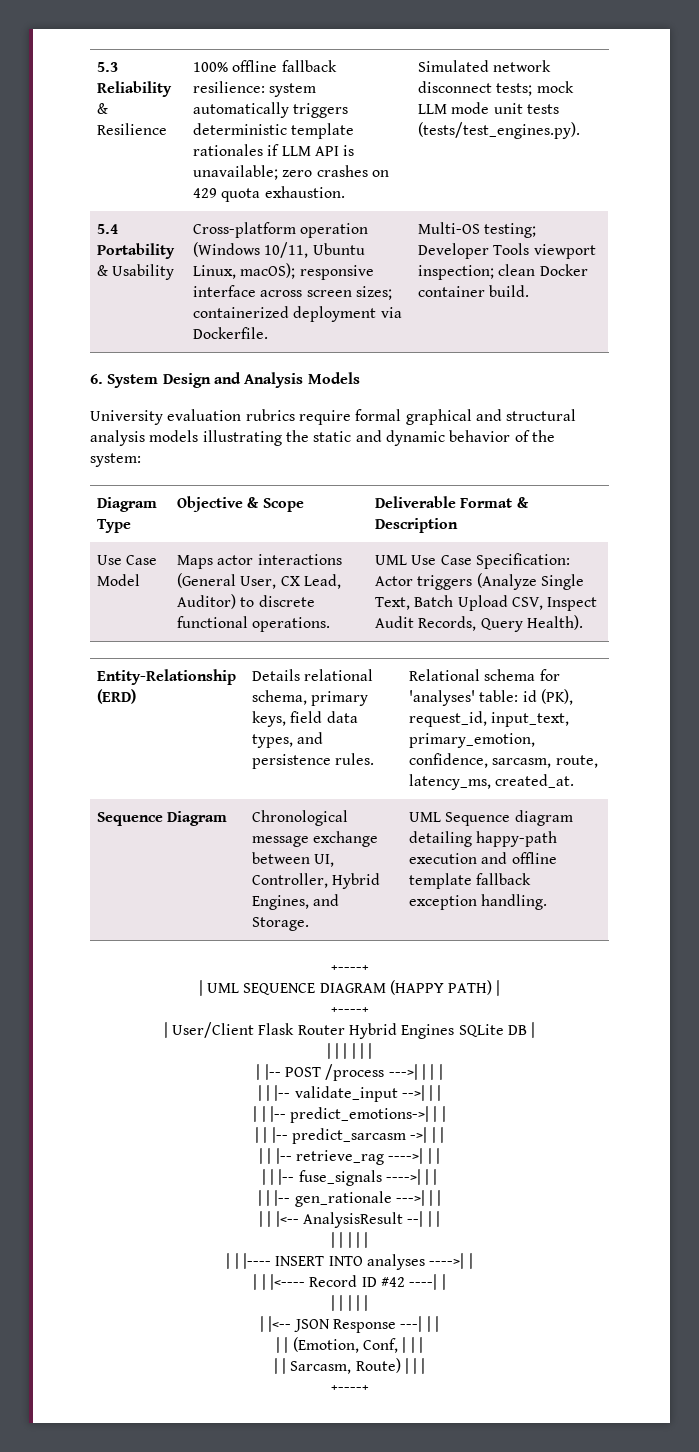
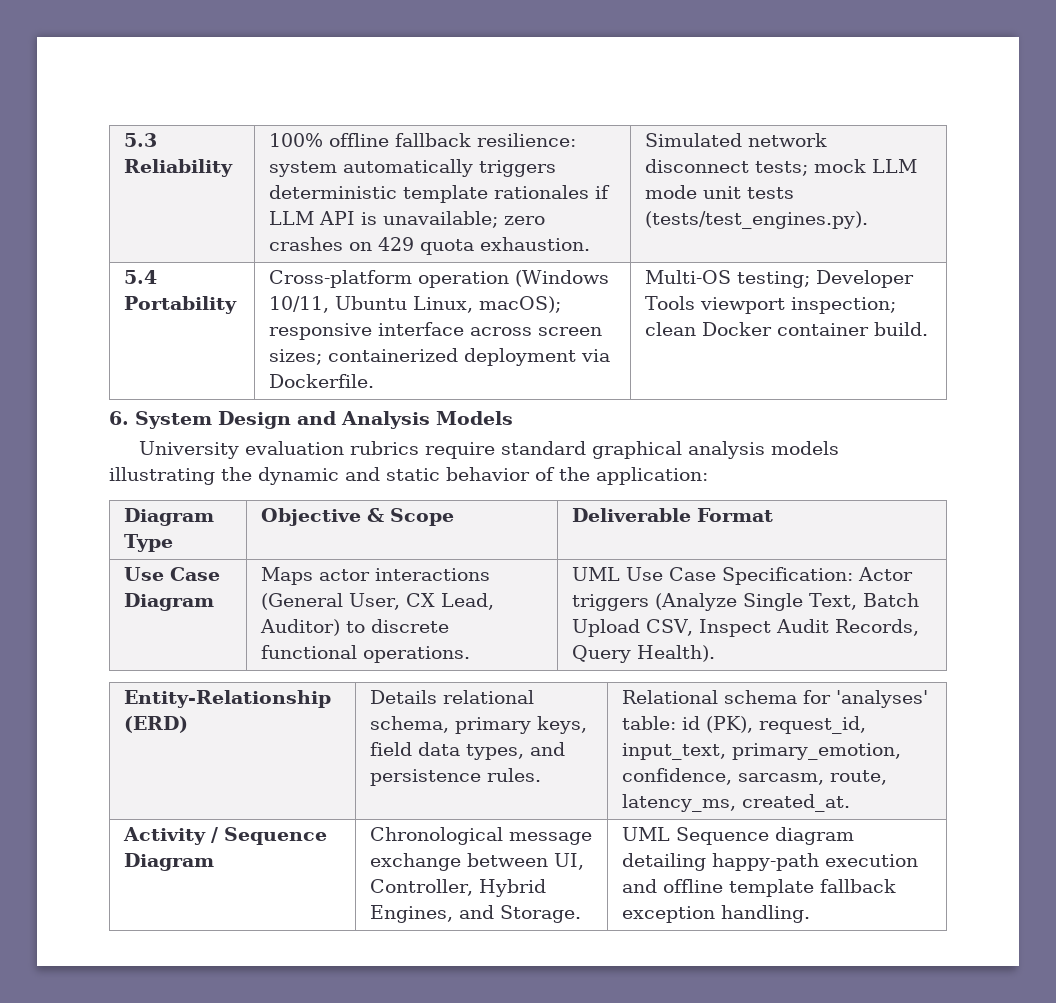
[96,103,108,114] [96,123,167,135] & Resilience -> (233, 168) none
[96,264,175,280] & Usability -> (237, 305) none
[355,409,577,425] formal graphical and structural -> [501,441,683,459] standard graphical
[313,430,445,446] static and dynamic -> [258,467,440,485] dynamic and static
[90,453,141,467] system: -> [596,467,708,485] application:
[516,497,529,508] [374,518,458,533] [96,555,158,565] [96,574,140,586] & Description // Use Case Model -> [123,567,220,581] [123,593,214,611] // Use Case Diagram
(575, 781) none -> [122,827,218,845] Activity /
[330,965,369,972] [198,980,501,996] [330,1007,369,1014] [163,1022,536,1039] [326,1043,373,1059] [256,1064,443,1081] [257,1085,442,1102] [253,1106,446,1123] [255,1127,444,1144] [259,1148,440,1165] [261,1169,438,1186] [257,1190,442,1207] [259,1211,440,1228] [330,1232,369,1248] [226,1253,473,1270] [253,1274,446,1290] [330,1295,369,1311] [260,1316,439,1333] [276,1337,423,1353] [273,1358,426,1374] [330,1385,369,1392] // +----+ // | UML SEQUENCE DIAGRAM (HAPPY PATH) | // +----+ // | User/Client Flask Router Hybrid Engines SQLite DB | // | | | | | | // | |-- POST /process --->| | | | // | | |-- validate_input -->| | | // | | |-- predict_emotions->| | | // | | |-- predict_sarcasm ->| | | // | | |-- retrieve_rag ---->| | | // | | |-- fuse_signals ---->| | | // | | |-- gen_rationale --->| | | // | | |<-- AnalysisResult --| | | // | | | | | // | | |---- INSERT INTO analyses ---->| | // | | |<---- Record ID #42 ----| | // | | | | | // | |<-- JSON Response ---| | | // | | (Emotion, Conf, | | | // | | Sarcasm, Route) | | | // +----+ -> (810, 914) none

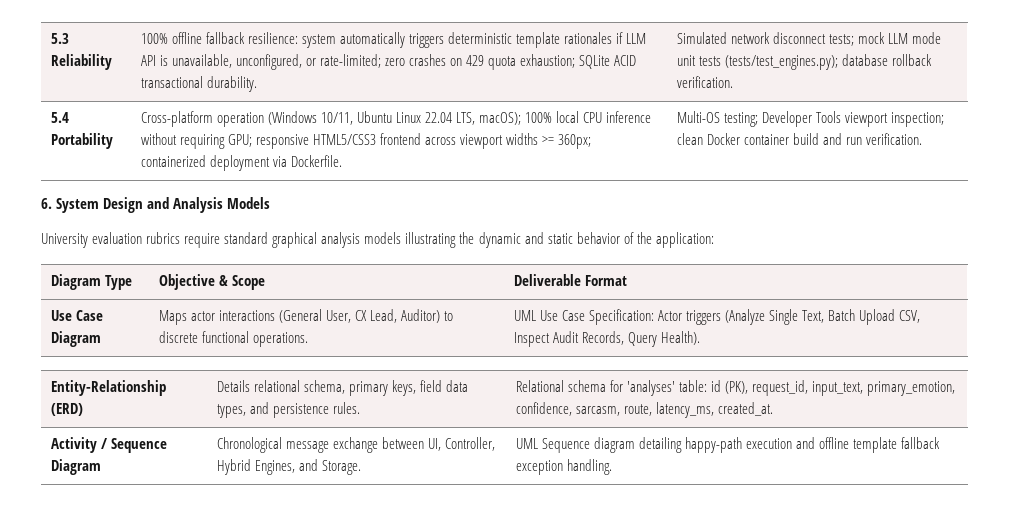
[382,211,498,228] unavailable; -> [171,54,381,70] unavailable, unconfigured, or rate-limited;
[479,237,590,251] exhaustion. -> [520,54,637,69] [140,76,257,92] exhaustion; SQLite ACID transactional durability.
[644,211,868,229] (tests/test_engines.py). -> [724,54,932,70] [676,76,733,88] (tests/test_engines.py); database rollback verification.
[412,296,561,313] [268,322,602,340] [268,349,322,365] Linux, macOS); responsive interface across screen sizes; -> [395,111,652,125] [140,133,592,149] Linux 22.04 LTS, macOS); 100% local CPU inference without requiring GPU; responsive HTML5/CSS3 frontend across viewport widths >= 360px;
[873,322,928,336] build. -> [792,133,922,145] build and run verification.

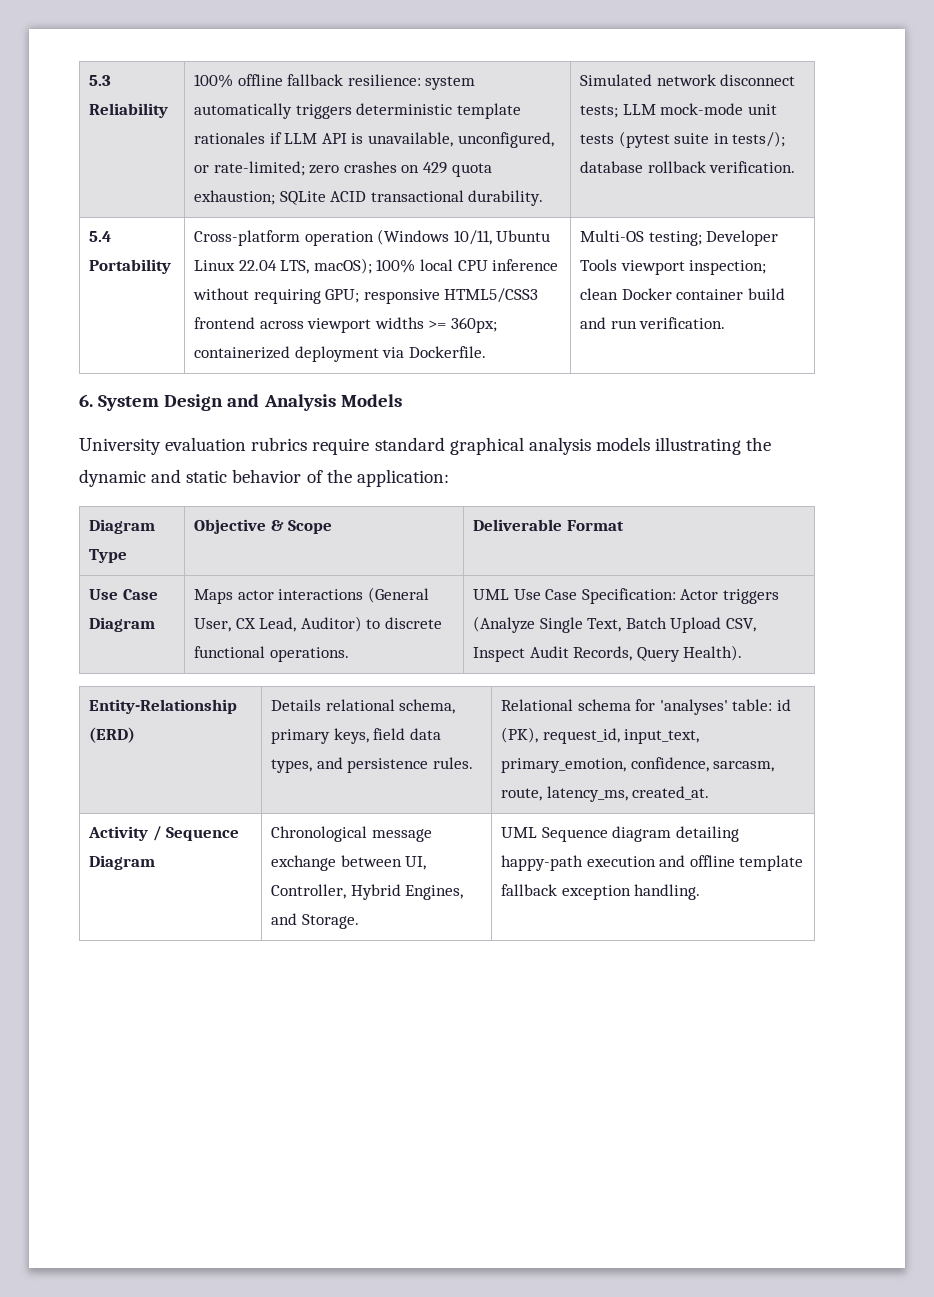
[857,32,941,44] [676,55,838,70] mock LLM mode unit tests (tests/test_engines.py); -> [622,103,777,115] [580,131,786,148] LLM mock-mode unit tests (pytest suite in tests/);

